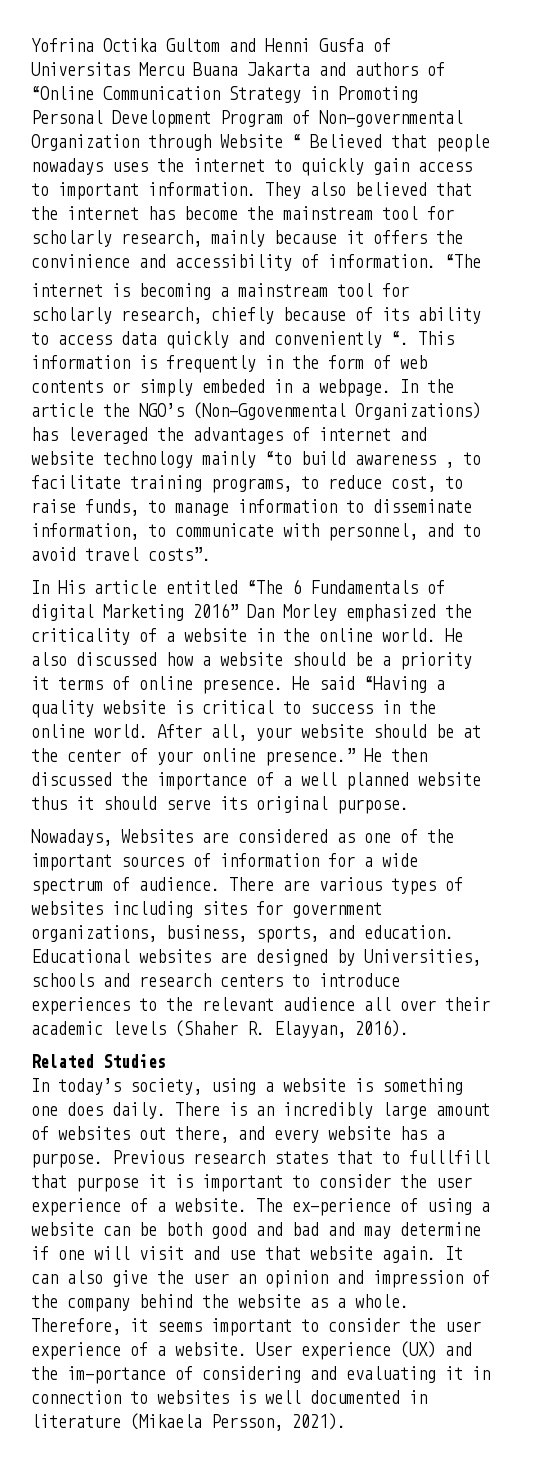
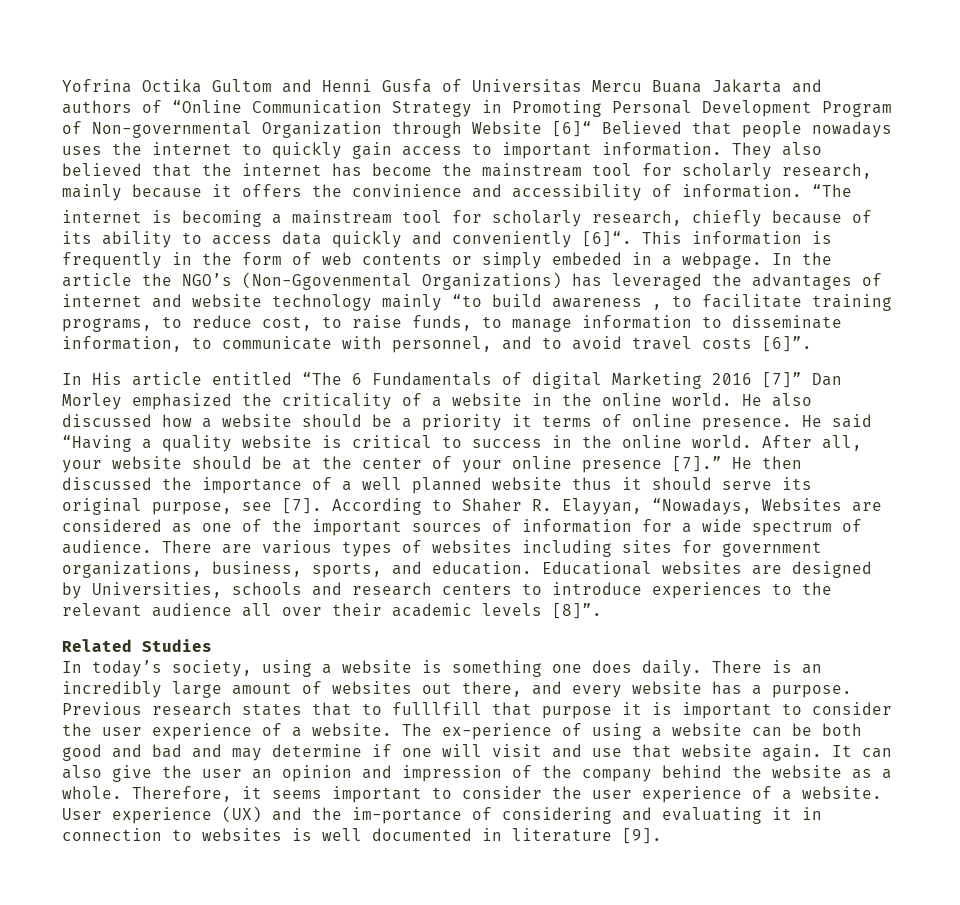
[292,134,301,148] “ -> [552,121,592,137] [6]“
[391,331,409,345] “. -> [582,231,632,247] [6]“.
[148,547,211,561] costs”. -> [702,336,812,352] costs [6]”.
[193,603,238,618] 2016” -> [712,372,802,388] 2016 [7]”
[265,748,355,766] presence.” -> [582,456,722,473] presence [7].”
[337,799,409,814] [31,829,112,846] purpose. // Nowadays, -> [152,498,752,515] purpose, see [7]. According to Shaher R. Elayyan, “Nowadays,
[175,1020,409,1038] (Shaher R. Elayyan, 2016). -> [552,603,602,619] [8]”.
[130,1413,346,1431] (Mikaela Persson, 2021). -> [622,828,662,844] [9].

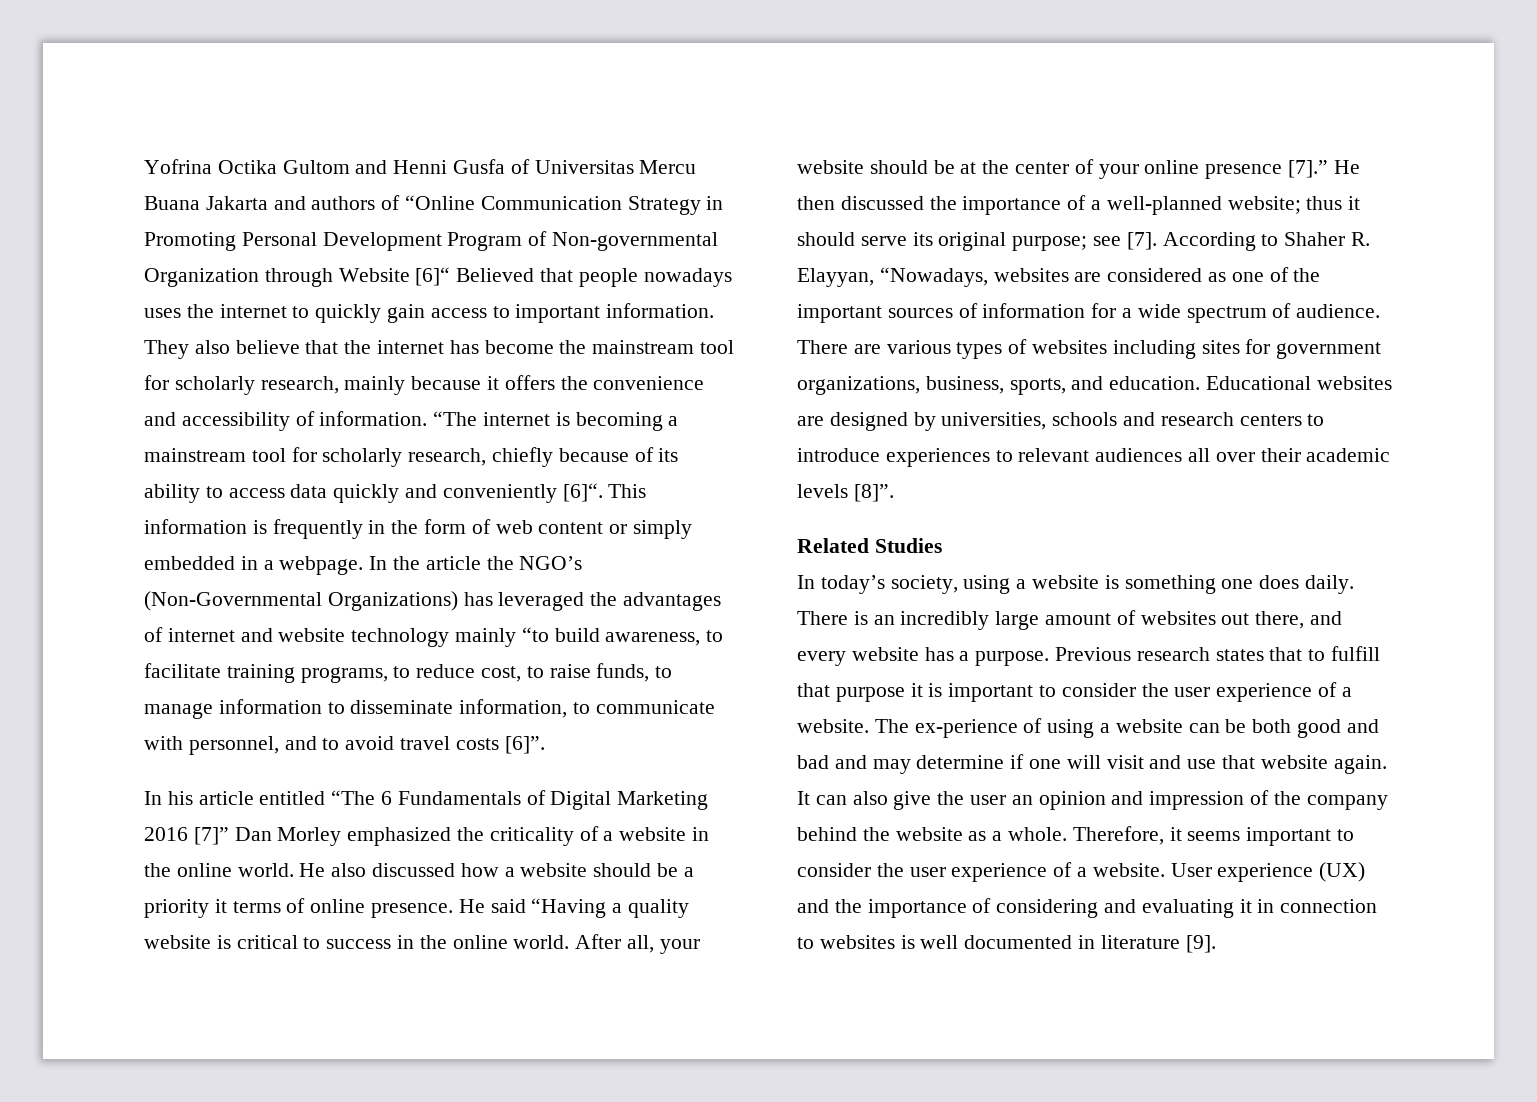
[62,163,142,176] believed -> [235,340,300,354] believe
[352,184,462,197] convinience -> [593,376,705,390] convenience
(852, 190) // -> (478, 418) none
[362,253,442,265] contents -> [538,522,604,534] content
[552,252,622,265] embeded -> [144,556,235,570] embedded
[242,272,412,290] (Non-Ggovenmental -> [144,591,322,611] (Non-Governmental
[552,298,662,310] awareness , -> [605,632,701,646] awareness,
[92,372,122,385] His -> [167,791,193,805] his
[532,372,602,389] digital -> [550,791,612,810] Digital
[362,477,562,494] well planned website -> [1106,196,1301,215] well-planned website;
[152,502,232,515] purpose, -> [1012,236,1088,251] purpose;
[762,498,842,511] Websites -> [993,268,1069,282] websites
[92,582,222,598] Universities, -> [941,412,1047,430] universities,
[802,582,832,595] [62,603,232,617] the relevant audience -> [1018,448,1183,462] relevant audiences
[392,702,482,715] fulllfill -> [1331,646,1381,661] fulfill
[352,807,462,824] im-portance -> [867,899,967,918] importance

